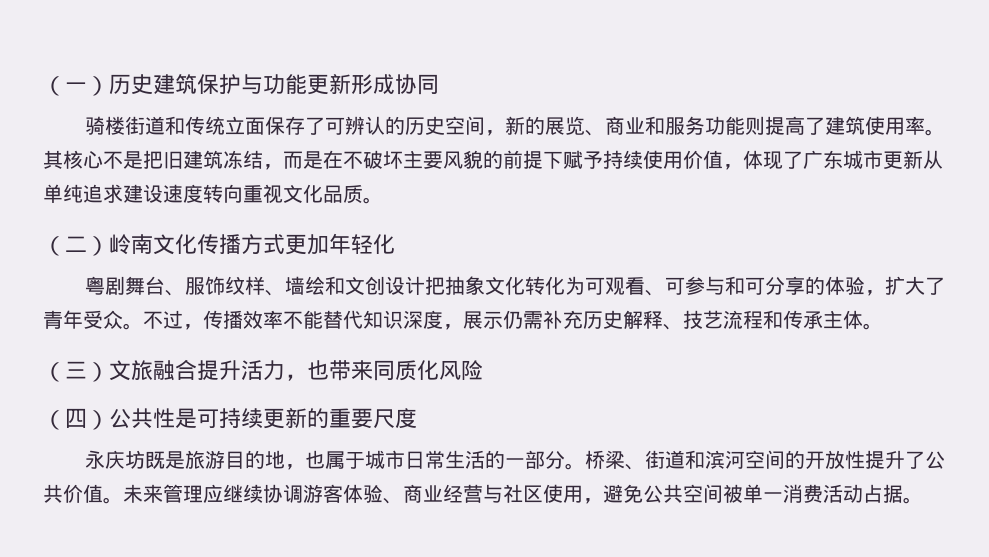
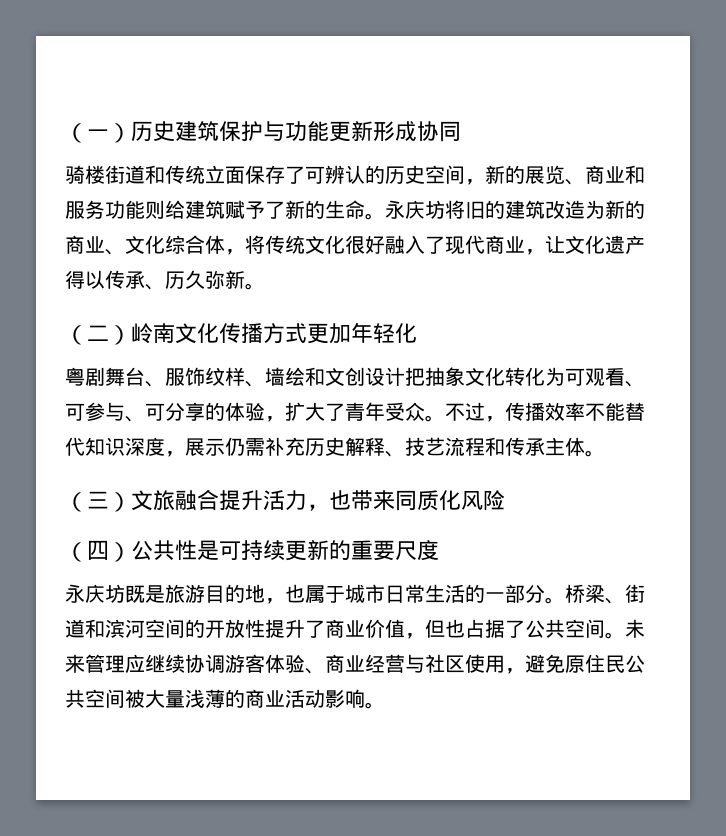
[764,116,945,136] [43,150,943,170] [43,184,363,204] 提高了建筑使用率。其核心不是把旧建筑冻结，而是在不破坏主要风貌的前提下赋予持续使用价值，体现了广东城市更新从单纯追求建设速度转向重视文化品质 -> [165,200,645,220] [65,235,645,255] [65,270,245,290] 给建筑赋予了新的生命。永庆坊将旧的建筑改造为新的商业、文化综合体，将传统文化很好融入了现代商业，让文化遗产得以传承、历久弥新
[724,276,745,295] 和 -> [125,416,145,422] 、
[924,451,945,469] [43,484,103,503] 公共价值 -> [325,619,605,639] 商业价值，但也占据了公共空间
(643, 493) none -> [565,654,625,673] 原住民
[743,484,903,503] 单一消费活动占据 -> [145,689,365,708] 大量浅薄的商业活动影响

